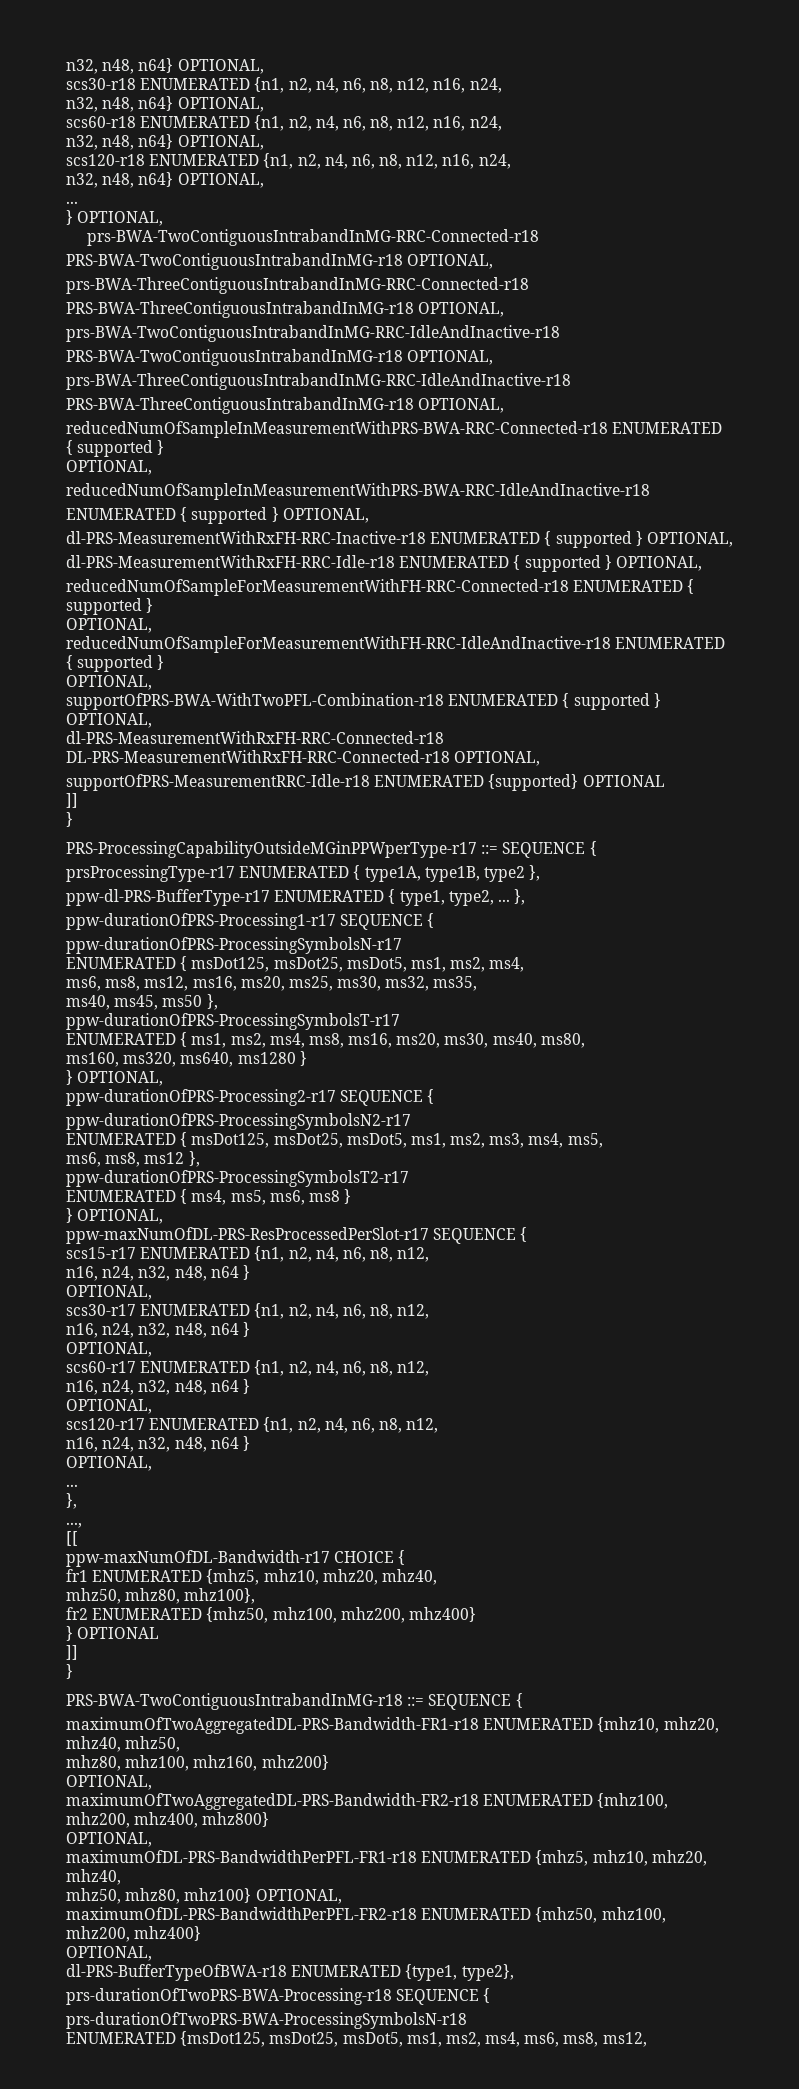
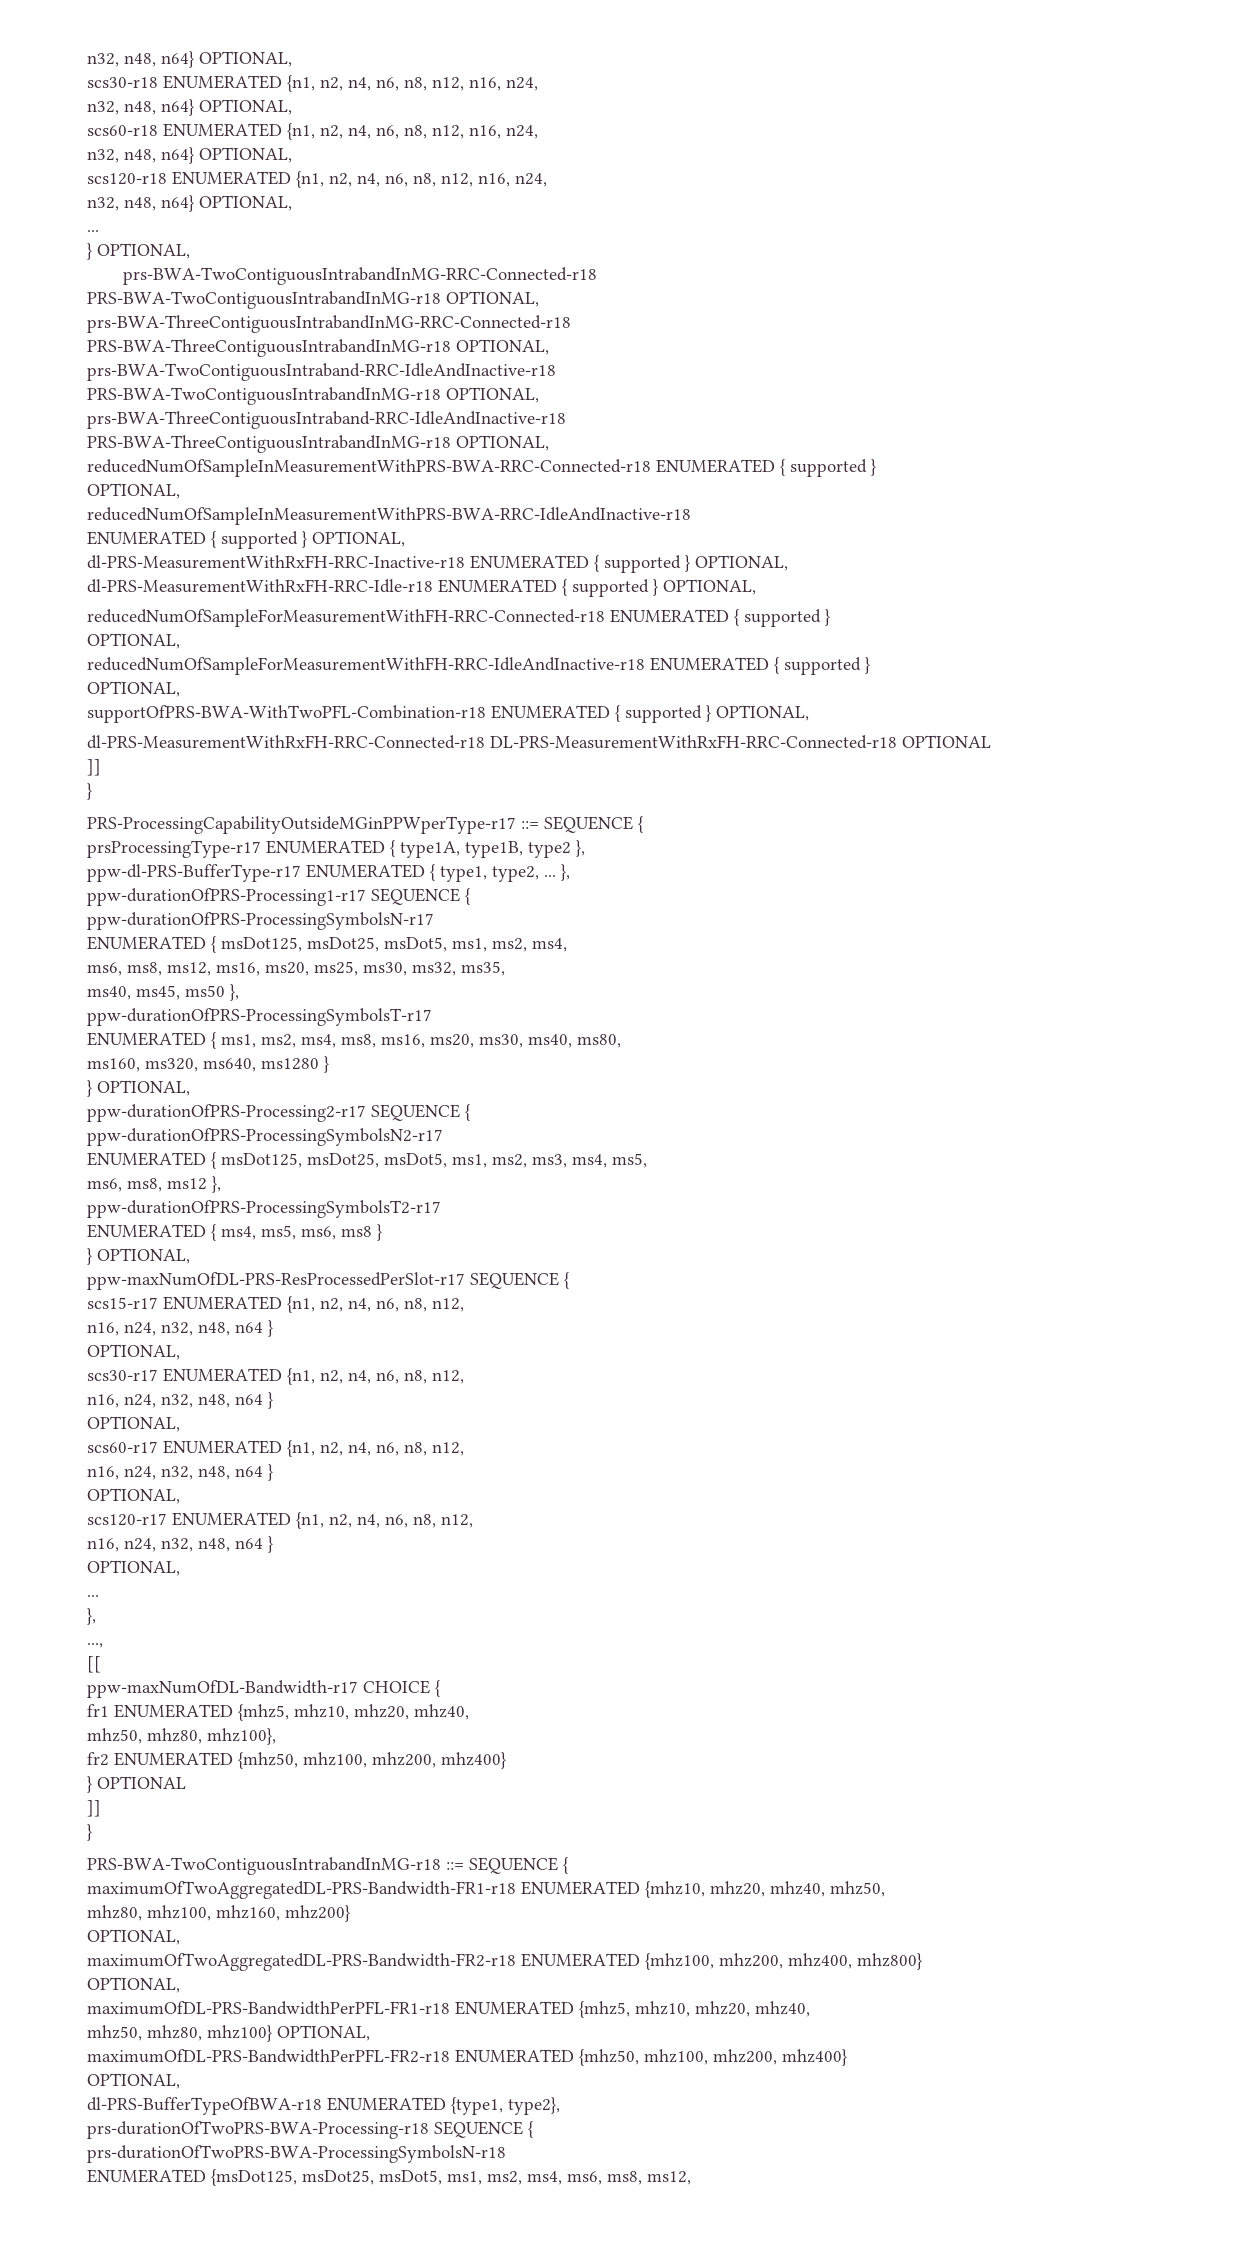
[66,325,560,342] [66,349,494,366] [66,373,571,390] prs-BWA-TwoContiguousIntrabandInMG-RRC-IdleAndInactive-r18 // PRS-BWA-TwoContiguousIntrabandInMG-r18 OPTIONAL, // prs-BWA-ThreeContiguousIntrabandInMG-RRC-IdleAndInactive-r18 -> [87,363,556,381] [87,387,539,405] [87,411,566,429] prs-BWA-TwoContiguousIntraband-RRC-IdleAndInactive-r18 // PRS-BWA-TwoContiguousIntrabandInMG-r18 OPTIONAL, // prs-BWA-ThreeContiguousIntraband-RRC-IdleAndInactive-r18
[454,751,541,766] [66,774,579,791] OPTIONAL, // supportOfPRS-MeasurementRRC-Idle-r18 ENUMERATED {supported} -> (897, 742) none

